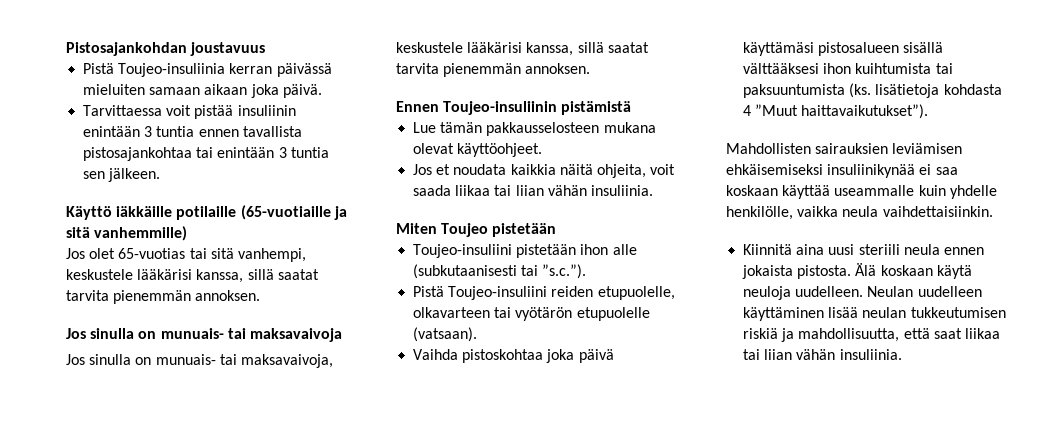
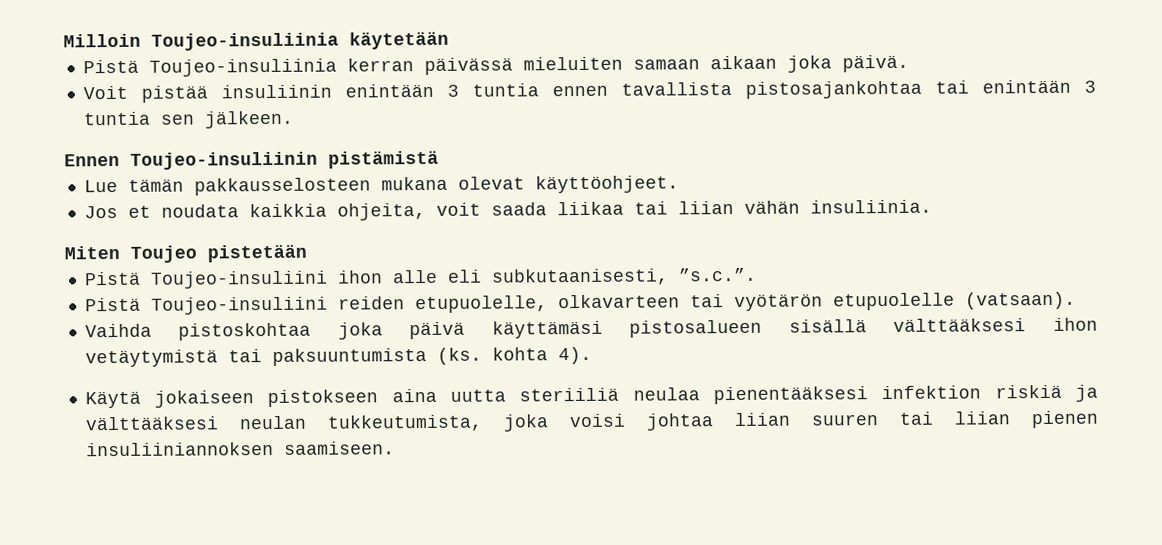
[66,42,266,56] Pistosajankohdan joustavuus -> [63,31,449,51] Milloin Toujeo-insuliinia käytetään
[83,105,192,116] Tarvittaessa voit -> [82,85,128,100] Voit
[66,205,347,220] [66,226,188,241] [66,248,306,262] [66,269,319,283] [66,290,261,304] [66,328,342,342] [66,354,333,368] [396,42,649,56] [396,63,591,77] // Käyttö iäkkäille potilaille (65-vuotiaille ja sitä vanhemmille) // Jos olet 65-vuotias tai sitä vanhempi, keskustele lääkärisi kanssa, sillä saatat tarvita pienemmän annoksen. // Jos sinulla on munuais- tai maksavaivoja // Jos sinulla on munuais- tai maksavaivoja, keskustele lääkärisi kanssa, sillä saatat tarvita pienemmän annoksen. -> (294, 119) none
[559,164,593,175] näitä -> (327, 210) none
[413,244,637,258] [413,264,587,279] Toujeo-insuliini pistetään ihon alle (subkutaanisesti tai ”s.c.”). -> [83,267,757,289] Pistä Toujeo-insuliini ihon alle eli subkutaanisesti, ”s.c.”.
[855,63,932,74] kuihtumista -> [84,349,218,368] vetäytymistä
[875,84,1002,98] [743,104,929,119] [726,143,963,154] [726,164,958,178] [726,185,997,199] [726,206,993,220] [743,244,984,255] [742,263,972,279] [743,286,982,300] [743,307,1006,321] [743,328,1000,342] [743,349,902,360] lisätietoja kohdasta 4 ”Muut haittavaikutukset”). // Mahdollisten sairauksien leviämisen ehkäisemiseksi insuliinikynää ei saa koskaan käyttää useammalle kuin yhdelle henkilölle, vaikka neula vaihdettaisiinkin. // Kiinnitä aina uusi steriili neula ennen jokaista pistosta. Älä koskaan käytä neuloja uudelleen. Neulan uudelleen käyttäminen lisää neulan tukkeutumisen riskiä ja mahdollisuutta, että saat liikaa tai liian vähän insuliinia. -> [491,346,592,365] [84,384,1099,409] [84,410,1099,432] [85,441,395,457] kohta 4). // Käytä jokaiseen pistokseen aina uutta steriiliä neulaa pienentääksesi infektion riskiä ja välttääksesi neulan tukkeutumista, joka voisi johtaa liian suuren tai liian pienen insuliiniannoksen saamiseen.

